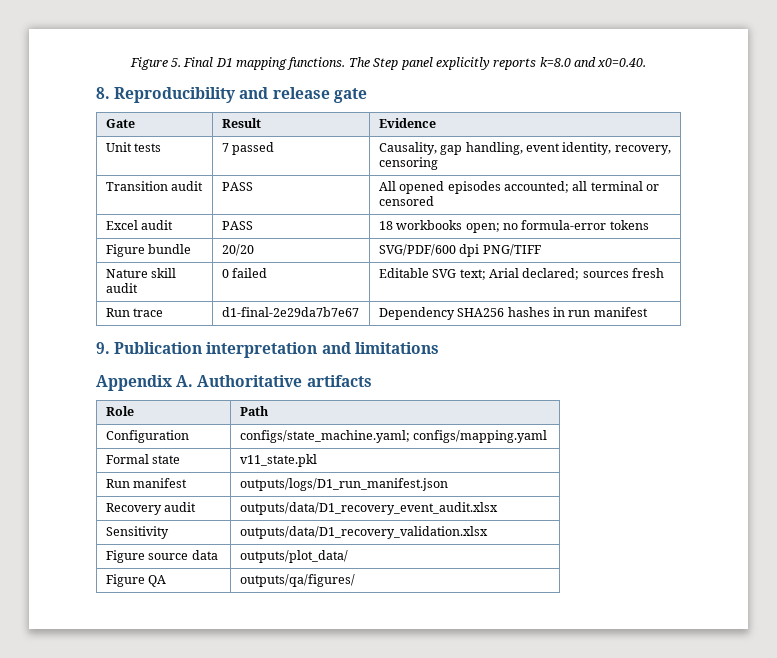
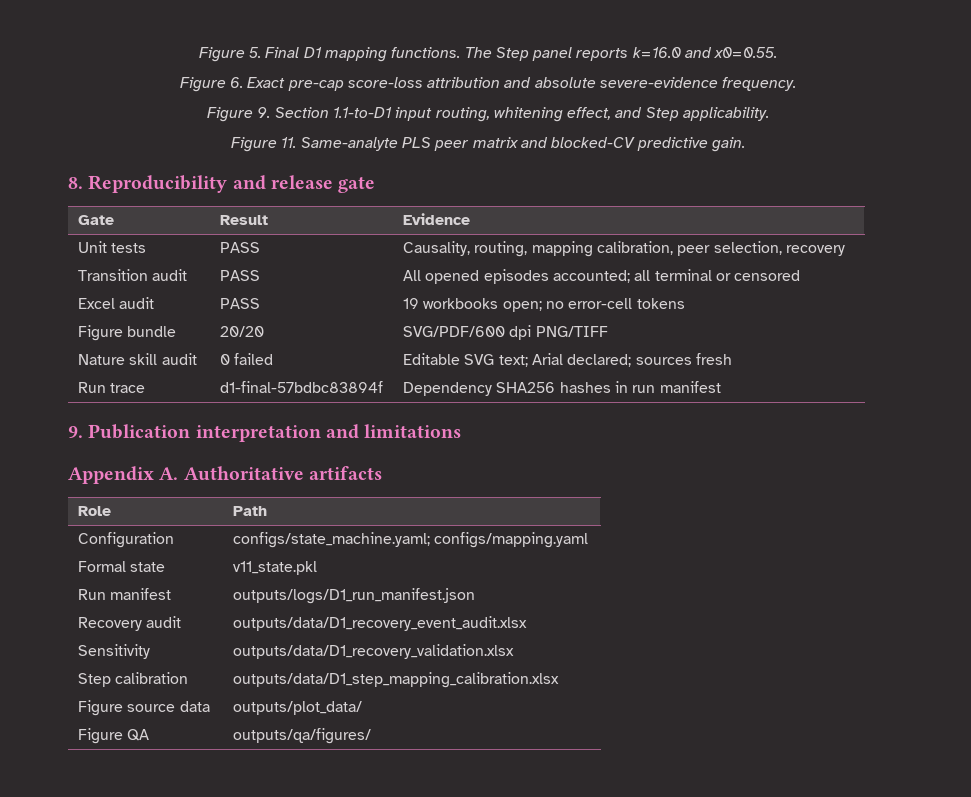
[435,57,647,70] explicitly reports k=8.0 and x0=0.40. -> [576,47,778,61] [179,77,797,92] [206,107,770,122] [231,137,745,152] reports k=16.0 and x0=0.55. // Figure 6. Exact pre-cap score-loss attribution and absolute severe-evidence frequency. // Figure 9. Section 1.1-to-D1 input routing, whitening effect, and Step applicability. // Figure 11. Same-analyte PLS peer matrix and blocked-CV predictive gain.
[221,142,275,155] 7 passed -> [219,242,260,253] PASS
[440,142,671,155] [378,157,438,170] gap handling, event identity, recovery, censoring -> [474,241,845,257] routing, mapping calibration, peer selection, recovery
[378,221,393,230] 18 -> [402,298,419,309] 19
[521,220,607,230] formula-error -> [568,298,633,309] error-cell
[221,307,359,317] d1-final-2e29da7b7e67 -> [219,381,383,393] d1-final-57bdbc83894f
(488, 532) none -> [77,672,189,687] [232,672,559,688] // Step calibration | outputs/data/D1_step_mapping_calibration.xlsx

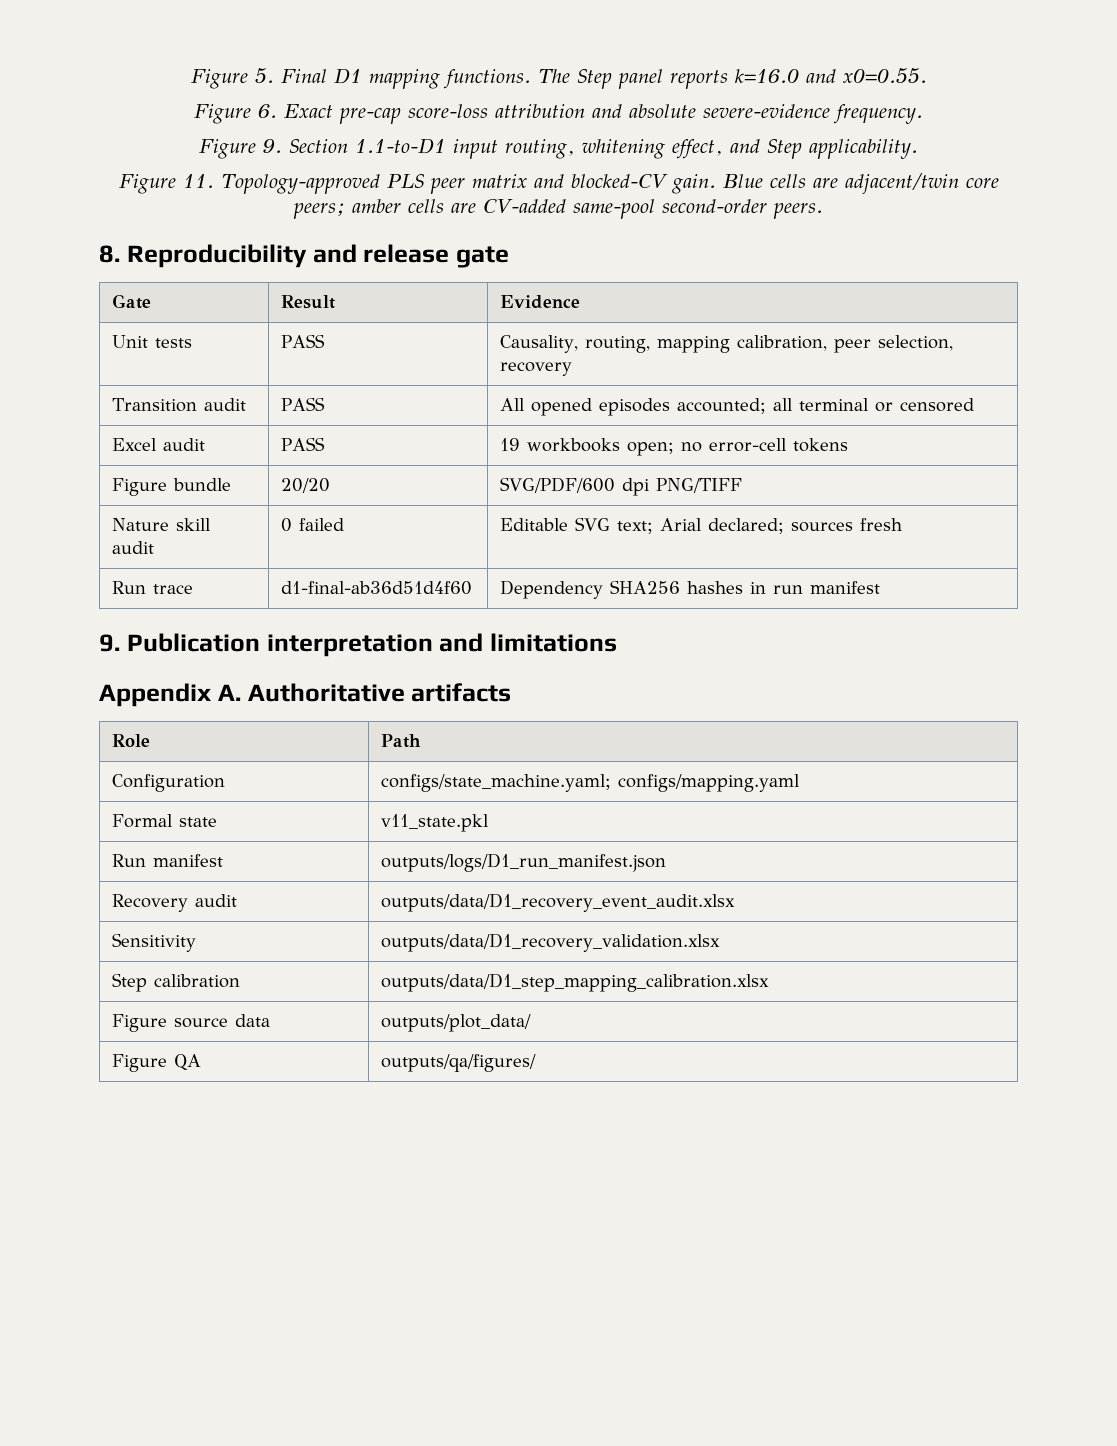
[300,137,398,151] Same-analyte -> [220,174,380,194] Topology-approved
[636,137,708,151] predictive -> (668, 181) none
(745, 144) none -> [722,173,999,194] [293,199,823,219] Blue cells are adjacent/twin core peers; amber cells are CV-added same-pool second-order peers.
[219,381,383,393] d1-final-57bdbc83894f -> [281,581,473,595] d1-final-ab36d51d4f60

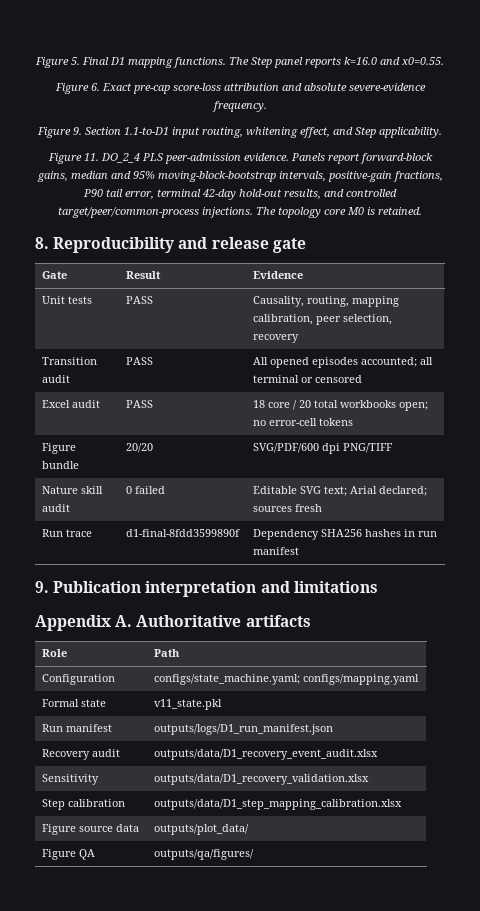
[220,173,999,194] [293,199,823,219] Topology-approved PLS peer matrix and blocked-CV gain. Blue cells are adjacent/twin core peers; amber cells are CV-added same-pool second-order peers. -> [100,153,433,164] [36,171,443,182] [83,189,397,200] [58,207,422,218] DO_2_4 PLS peer-admission evidence. Panels report forward-block gains, median and 95% moving-block-bootstrap intervals, positive-gain fractions, P90 tail error, terminal 42-day hold-out results, and controlled target/peer/common-process injections. The topology core M0 is retained.
[500,438,521,451] 19 -> [252,400,338,410] 18 core / 20 total
[281,581,473,595] d1-final-ab36d51d4f60 -> [125,529,240,537] d1-final-8fdd3599890f

